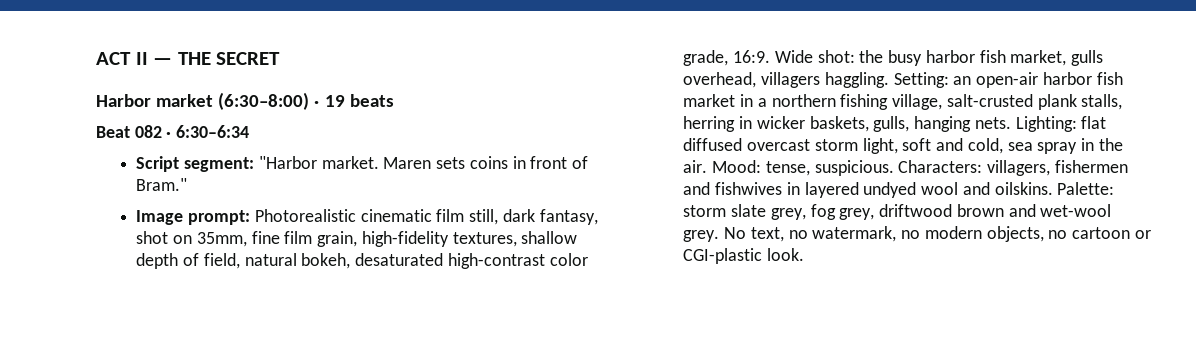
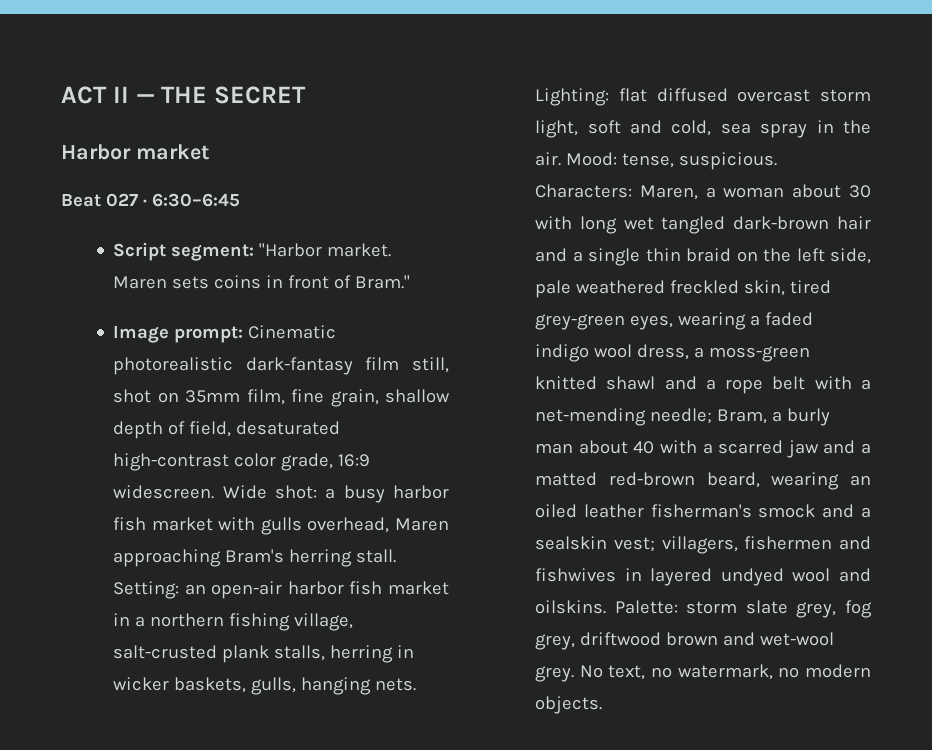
[218,92,394,110] [96,125,250,138] (6:30–8:00) · 19 beats // Beat 082 · 6:30–6:34 -> [61,193,240,207] // Beat 027 · 6:30–6:45
[254,209,598,225] [136,231,517,247] Photorealistic cinematic film still, dark fantasy, shot on 35mm, fine film grain, high-fidelity textures, -> [248,325,337,339] [113,357,450,375] [113,389,379,407] Cinematic photorealistic dark-fantasy film still, shot on 35mm film, fine grain,
[244,253,351,269] natural bokeh, -> (232, 429) none
[733,50,771,63] 16:9. -> [338,454,371,467] [113,485,215,499] 16:9 widescreen.
[859,50,884,63] the -> [325,488,336,499] a
[1010,50,1103,66] [683,72,889,88] market, gulls overhead, villagers haggling. -> [151,517,450,535] [113,549,397,567] market with gulls overhead, Maren approaching Bram's herring stall.
(983, 166) none -> [639,184,871,200] [535,216,871,234] [535,248,871,266] [535,280,832,298] [535,312,814,330] [535,344,811,362] [535,376,872,394] [535,408,831,426] [535,440,871,458] [535,472,871,490] [535,504,871,518] [535,536,655,552] Maren, a woman about 30 with long wet tangled dark-brown hair and a single thin braid on the left side, pale weathered freckled skin, tired grey-green eyes, wearing a faded indigo wool dress, a moss-green knitted shawl and a rope belt with a net-mending needle; Bram, a burly man about 40 with a scarred jaw and a matted red-brown beard, wearing an oiled leather fisherman's smock and a sealskin vest;
[986,226,1151,242] [683,248,805,264] objects, no cartoon or CGI-plastic look. -> [535,696,603,714] objects.

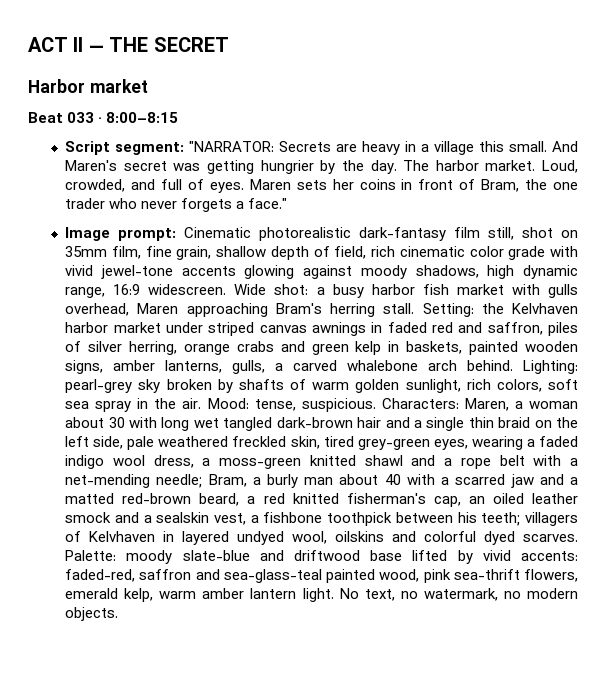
[105,193,240,207] 027 · 6:30–6:45 -> [67,112,179,123] 033 · 8:00–8:15
[259,243,392,257] "Harbor market. -> [189,141,578,155] [65,160,578,174] [65,179,244,193] "NARRATOR: Secrets are heavy in a village this small. And Maren's secret was getting hungrier by the day. The harbor market. Loud, crowded, and full of eyes.
(210, 282) none -> [332,179,354,190] her
[355,275,411,289] Bram." -> [481,179,578,192] [65,198,288,212] Bram, the one trader who never forgets a face."
[236,421,341,435] [113,453,334,471] desaturated high-contrast color grade, -> [371,246,579,260] [65,265,578,279] [65,287,106,298] rich cinematic color grade with vivid jewel-tone accents glowing against moody shadows, high dynamic range,
[184,581,449,599] [113,613,354,631] [113,645,415,663] [113,677,417,695] [535,88,871,106] [535,120,712,138] an open-air harbor fish market in a northern fishing village, salt-crusted plank stalls, herring in wicker baskets, gulls, hanging nets. Lighting: flat diffused overcast storm light, soft and cold, -> [481,303,578,314] [65,322,579,336] [65,341,578,355] [65,360,578,374] [65,379,579,393] the Kelvhaven harbor market under striped canvas awnings in faded red and saffron, piles of silver herring, orange crabs and green kelp in baskets, painted wooden signs, amber lanterns, gulls, a carved whalebone arch behind. Lighting: pearl-grey sky broken by shafts of warm golden sunlight, rich colors, soft
[771,472,840,490] wearing -> [247,493,461,507] a red knitted fisherman's cap,
[650,504,752,518] fisherman's -> (578, 498) none
[613,536,871,554] [535,568,871,586] [535,600,872,618] [535,632,835,650] [535,666,575,682] vest; villagers, fishermen and fishwives in layered undyed wool and oilskins. Palette: storm slate grey, fog grey, driftwood brown and wet-wool grey. -> [214,512,578,526] [65,531,578,545] [65,550,578,564] [65,569,578,583] [65,588,334,602] vest, a fishbone toothpick between his teeth; villagers of Kelvhaven in layered undyed wool, oilskins and colorful dyed scarves. Palette: moody slate-blue and driftwood base lifted by vivid accents: faded-red, saffron and sea-glass-teal painted wood, pink sea-thrift flowers, emerald kelp, warm amber lantern light.

